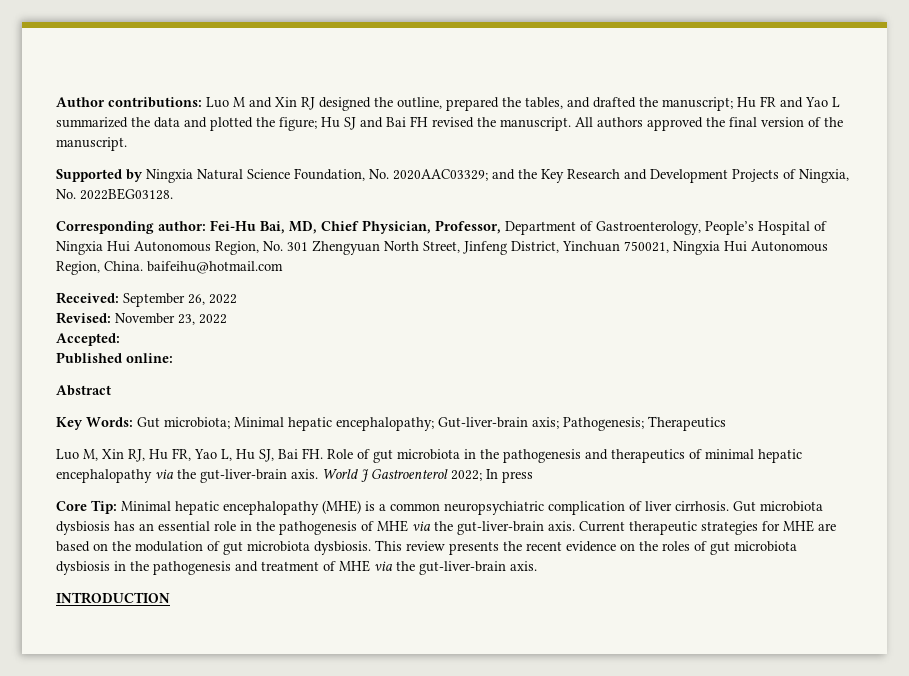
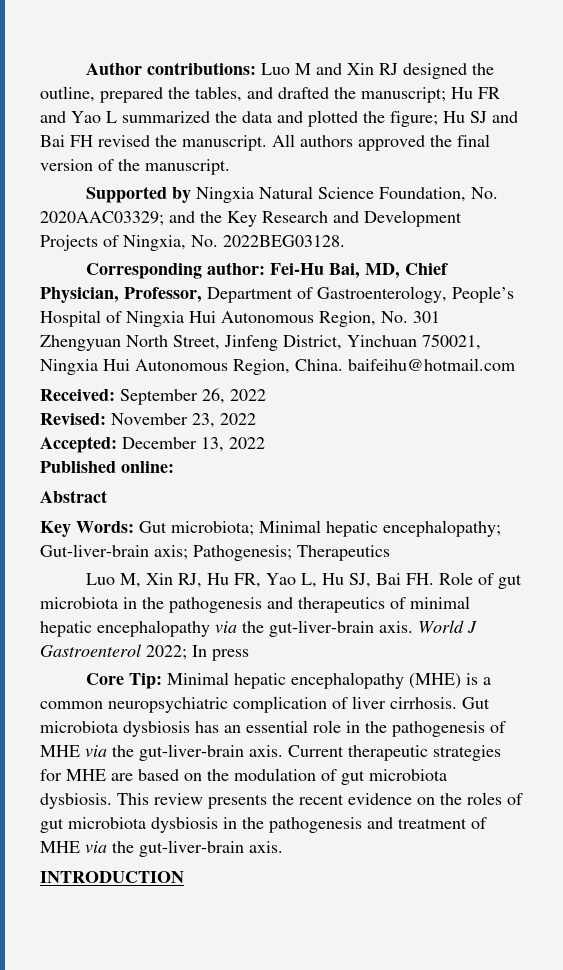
(120, 339) none -> [122,437,265,452] December 13, 2022

